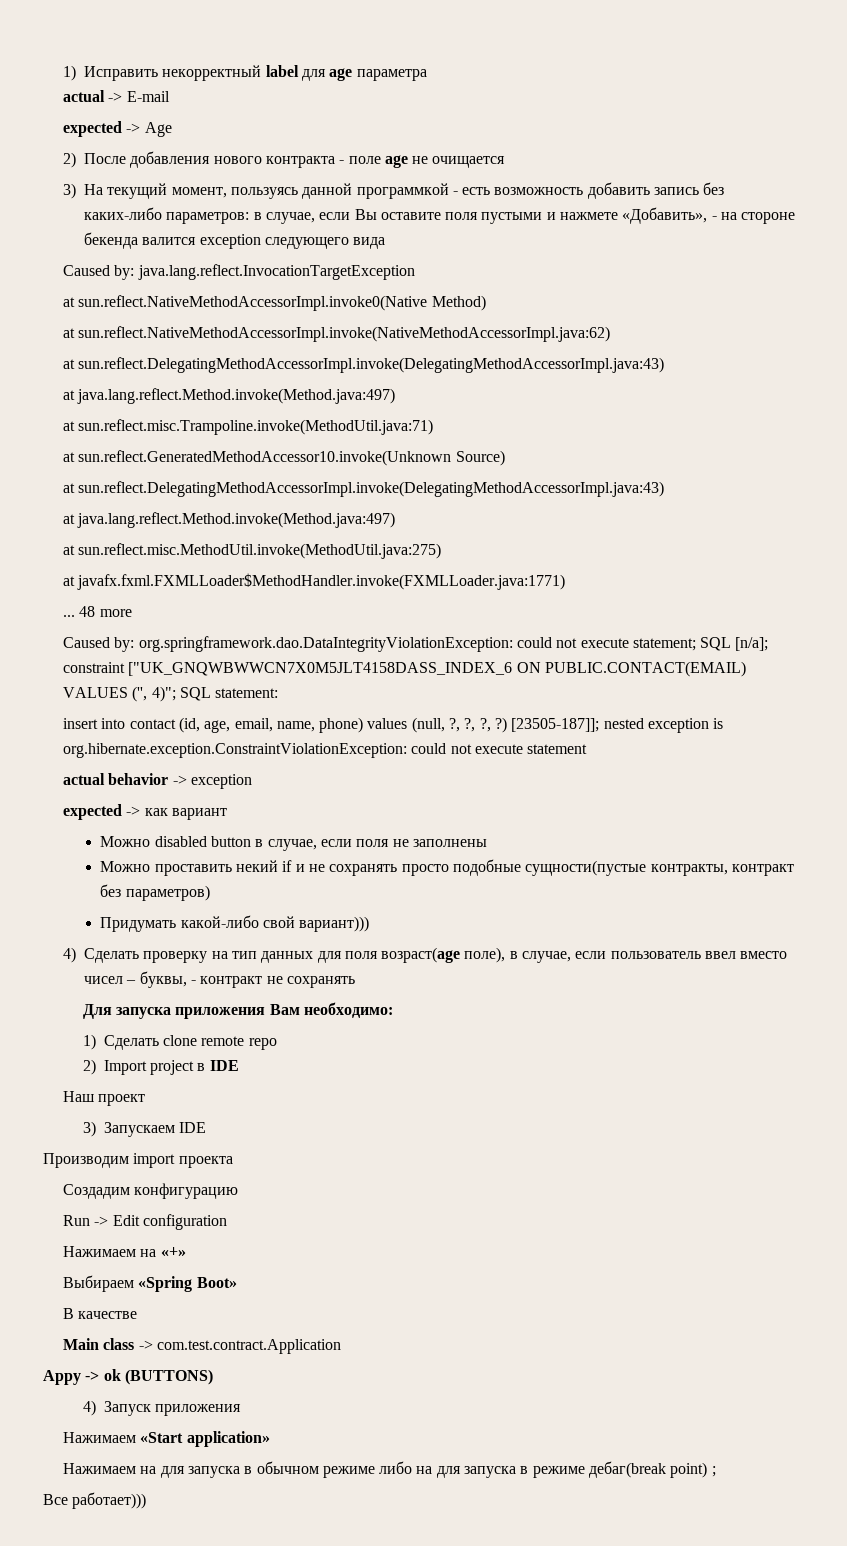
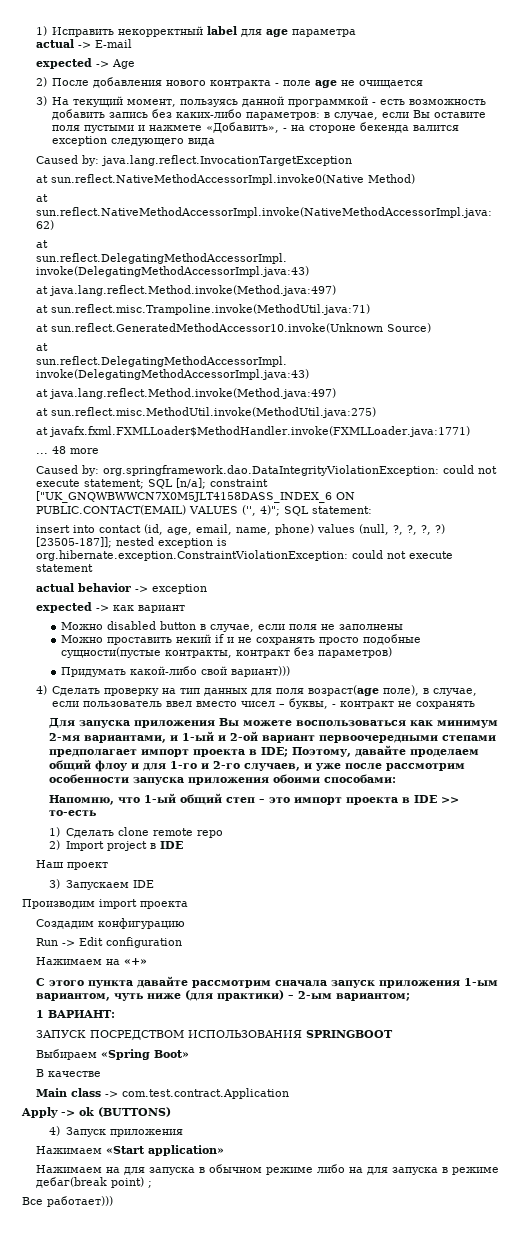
[269,1002,394,1018] Вам необходимо: -> [219,718,499,728] [49,731,497,743] [49,745,480,757] [49,759,466,772] [49,774,397,785] [49,793,460,805] [49,810,98,816] Вы можете воспользоваться как минимум 2-мя вариантами, и 1-ый и 2-ой вариант первоочередными степами предполагает импорт проекта в IDE; Поэтому, давайте проделаем общий флоу и для 1-го и 2-го случаев, и уже после рассмотрим особенности запуска приложения обоими способами: // Напомню, что 1-ый общий степ – это импорт проекта в IDE >> то-есть
(186, 1252) none -> [35,976,498,988] [35,990,410,1001] [35,1010,115,1018] [35,1030,393,1040] // С этого пункта давайте рассмотрим сначала запуск приложения 1-ым вариантом, чуть ниже (для практики) – 2-ым вариантом; // 1 ВАРИАНТ: // ЗАПУСК ПОСРЕДСТВОМ ИСПОЛЬЗОВАНИЯ SPRINGBOOT
[43,1370,81,1385] Appy -> [21,1107,58,1118] Apply

